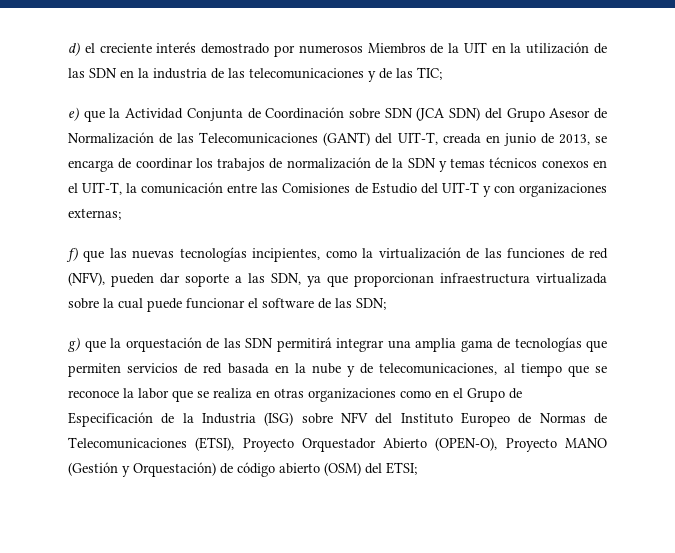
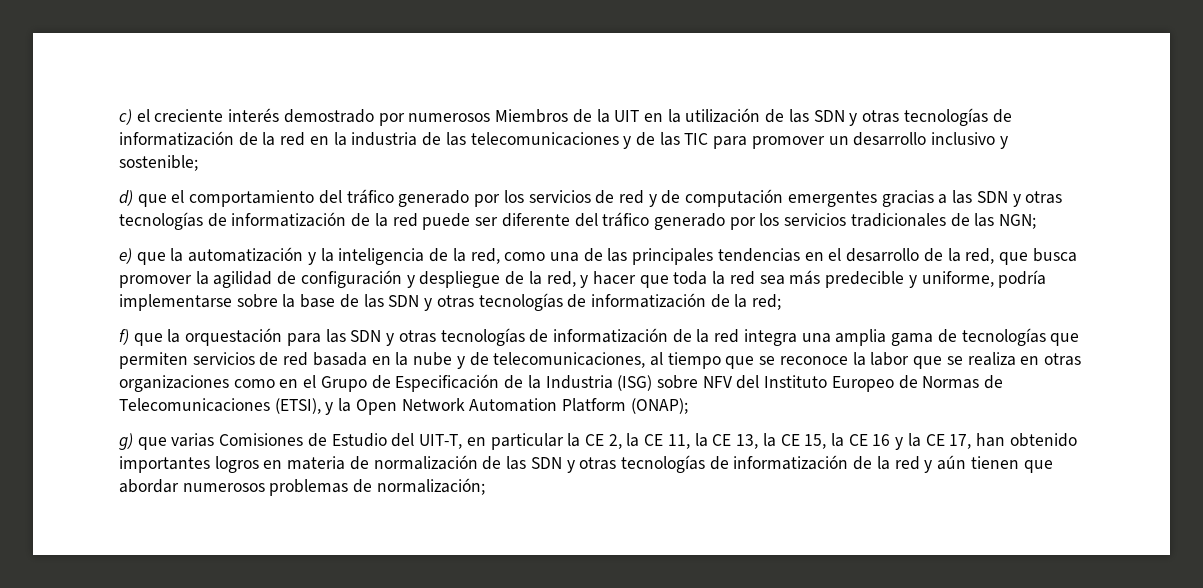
[68,42,80,56] d) -> [119,109,132,125] c)
(117, 73) none -> [849,108,1012,126] [119,131,306,146] y otras tecnologías de informatización de la red
[417,67,442,80] [68,107,607,122] [68,132,607,146] [68,157,607,172] [68,182,608,197] [68,208,121,220] [66,247,608,262] [68,272,607,287] [68,298,386,312] [68,337,80,352] TIC; // e) que la Actividad Conjunta de Coordinación sobre SDN (JCA SDN) del Grupo Asesor de Normalización de las Telecomunicaciones (GANT) del UIT-T, creada en junio de 2013, se encarga de coordinar los trabajos de normalización de la SDN y temas técnicos conexos en el UIT-T, la comunicación entre las Comisiones de Estudio del UIT-T y con organizaciones externas; // f) que las nuevas tecnologías incipientes, como la virtualización de las funciones de red (NFV), pueden dar soporte a las SDN, ya que proporcionan infraestructura virtualizada sobre la cual puede funcionar el software de las SDN; // g) -> [684,132,1008,149] [119,155,198,171] [119,189,1063,207] [119,212,1037,230] [119,247,1077,265] [119,270,1047,288] [119,293,782,311] [119,329,129,345] TIC para promover un desarrollo inclusivo y sostenible; // d) que el comportamiento del tráfico generado por los servicios de red y de computación emergentes gracias a las SDN y otras tecnologías de informatización de la red puede ser diferente del tráfico generado por los servicios tradicionales de las NGN; // e) que la automatización y la inteligencia de la red, como una de las principales tendencias en el desarrollo de la red, que busca promover la agilidad de configuración y despliegue de la red, y hacer que toda la red sea más predecible y uniforme, podría implementarse sobre la base de las SDN y otras tecnologías de informatización de la red; // f)
[206,337,384,352] de las SDN permitirá integrar -> [286,328,797,346] para las SDN y otras tecnologías de informatización de la red integra
[242,437,607,452] [68,462,417,477] Proyecto Orquestador Abierto (OPEN-O), Proyecto MANO (Gestión y Orquestación) de código abierto (OSM) del ETSI; -> [325,398,688,415] [119,433,1077,450] [119,455,1053,473] [119,478,485,496] y la Open Network Automation Platform (ONAP); // g) que varias Comisiones de Estudio del UIT-T, en particular la CE 2, la CE 11, la CE 13, la CE 15, la CE 16 y la CE 17, han obtenido importantes logros en materia de normalización de las SDN y otras tecnologías de informatización de la red y aún tienen que abordar numerosos problemas de normalización;

